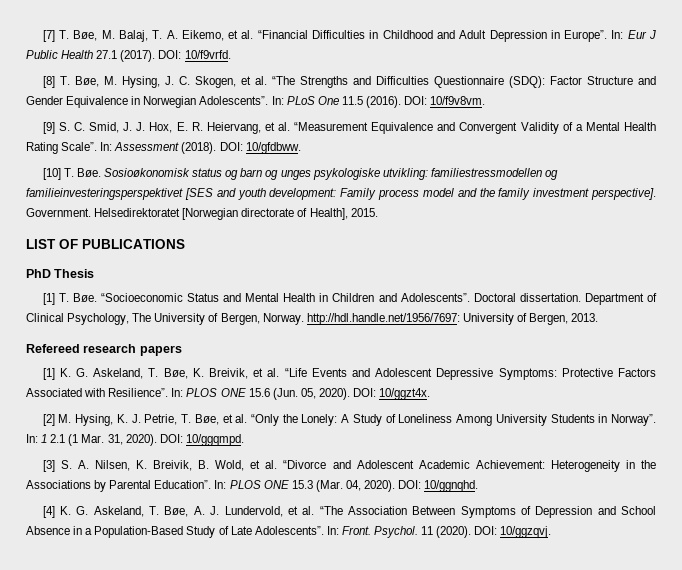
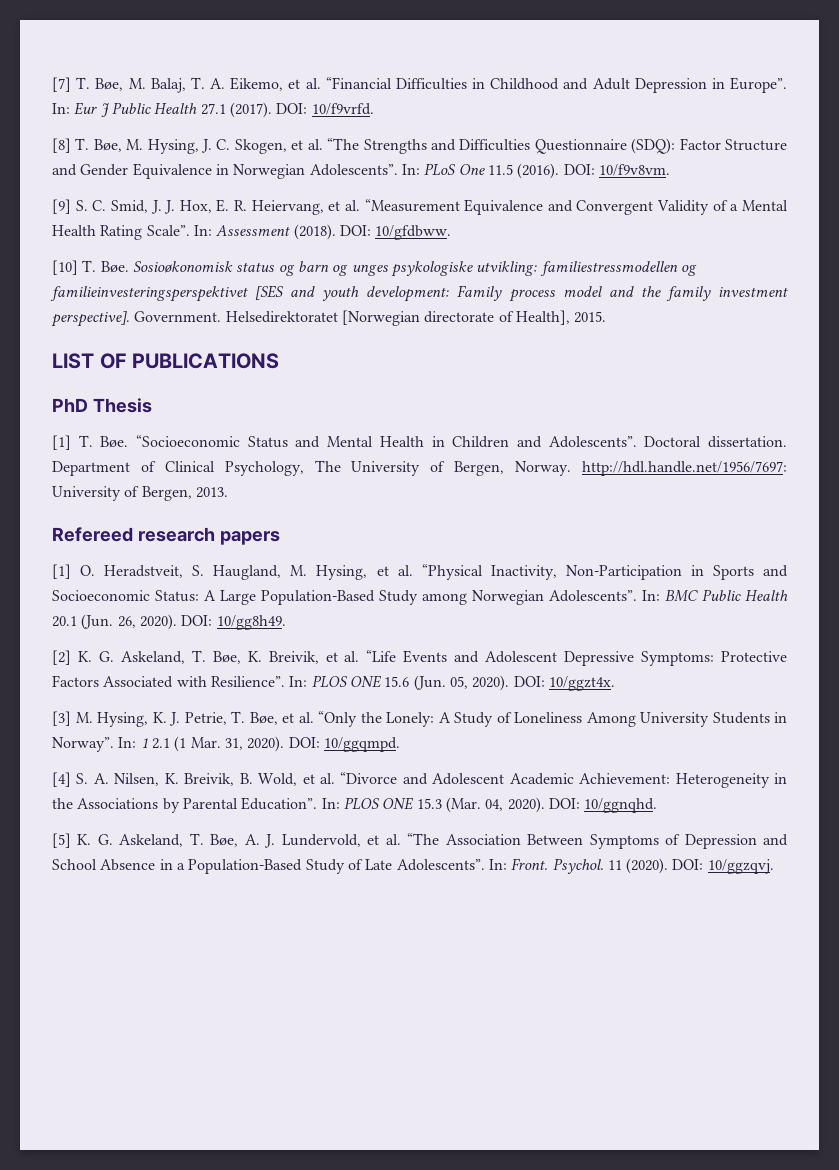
(55, 374) none -> [80,564,788,580] [52,589,788,605] [52,614,286,630] [52,650,71,665] O. Heradstveit, S. Haugland, M. Hysing, et al. “Physical Inactivity, Non-Participation in Sports and Socioeconomic Status: A Large Population-Based Study among Norwegian Adolescents”. In: BMC Public Health 20.1 (Jun. 26, 2020). DOI: 10/gg8h49. // [2]
[42,414,55,426] [2] -> [52,711,71,726] [3]
[42,460,55,472] [3] -> [52,772,71,787] [4]
[42,506,55,518] [4] -> [52,833,71,848] [5]

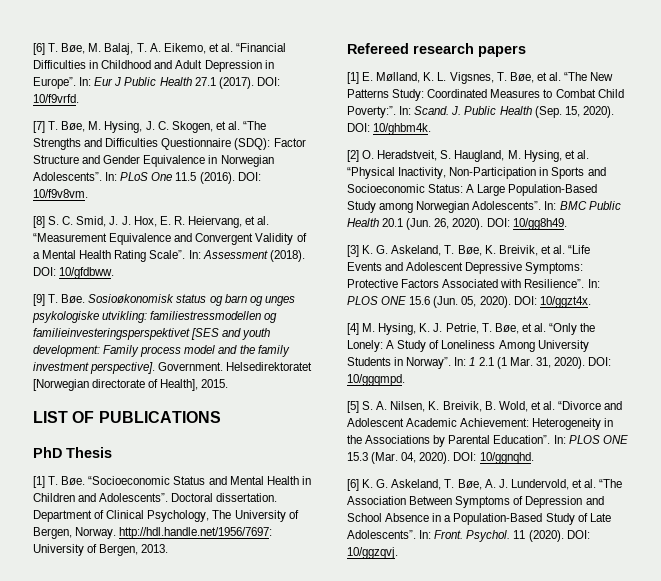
[52,77,71,92] [7] -> [33,43,45,55] [6]
[52,138,71,153] [8] -> [33,121,45,133] [7]
[52,199,71,214] [9] -> [33,216,45,228] [8]
[52,260,78,275] [10] -> [33,294,45,306] [9]
(71, 571) none -> [362,72,614,84] [347,89,624,101] [347,106,614,118] [347,123,432,135] [347,150,359,162] E. Mølland, K. L. Vigsnes, T. Bøe, et al. “The New Patterns Study: Coordinated Measures to Combat Child Poverty:”. In: Scand. J. Public Health (Sep. 15, 2020). DOI: 10/ghbm4k. // [2]
[52,650,71,665] [2] -> [347,245,359,257] [3]
[52,711,71,726] [3] -> [347,323,359,335] [4]
[52,772,71,787] [4] -> [347,401,359,413] [5]
[52,833,71,848] [5] -> [347,479,359,491] [6]

